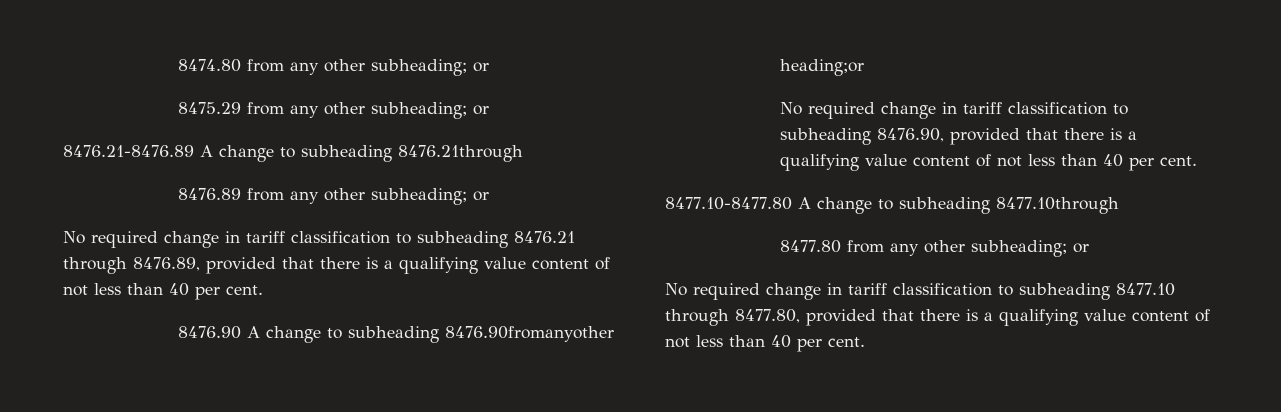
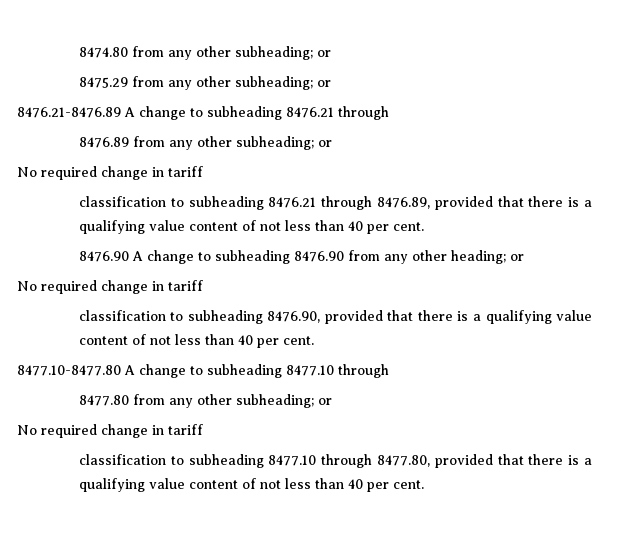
[398,145,523,162] 8476.21through -> [286,106,389,120] 8476.21 through
(285, 237) none -> (203, 171) //
[445,326,615,342] [780,59,865,76] [780,102,1003,119] 8476.90fromanyother heading;or // No required change in tariff -> [293,250,524,264] [17,280,203,294] 8476.90 from any other heading; or // No required change in tariff //
[996,197,1119,214] 8477.10through -> [286,364,389,378] 8477.10 through
(887, 289) none -> (203, 429) //

